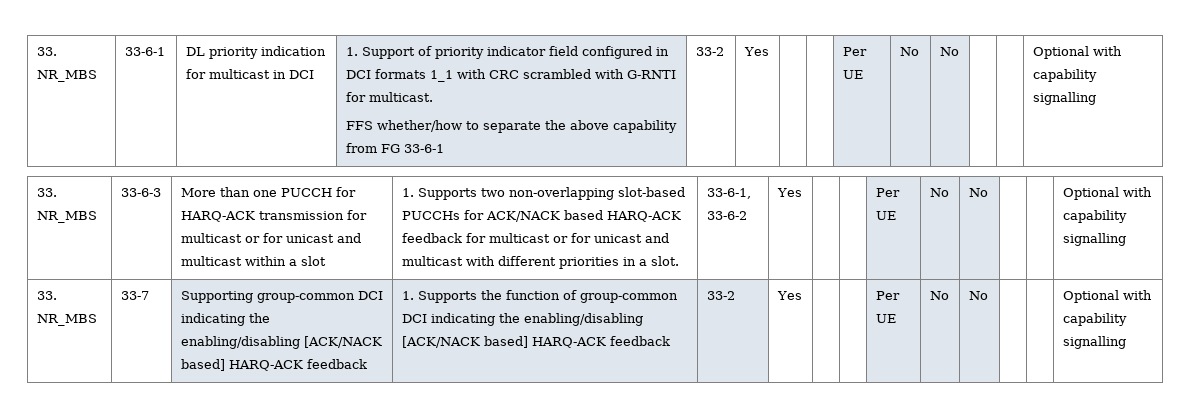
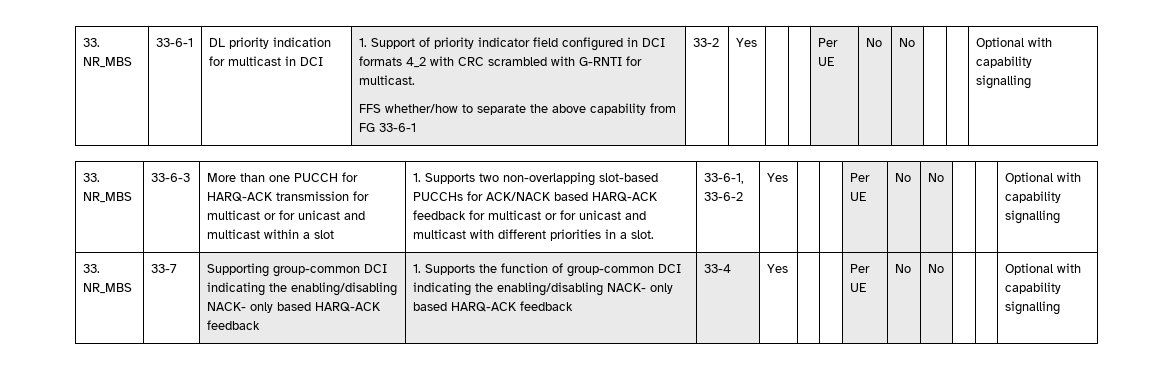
[429,70,453,82] 1_1 -> [405,57,426,68] 4_2
[303,336,382,348] [180,359,225,371] [ACK/NACK based] -> [206,302,311,313] NACK- only based
[401,336,670,348] [706,291,735,300] [ACK/NACK based] HARQ-ACK feedback | 33-2 -> [606,283,673,294] [412,301,573,312] [703,264,731,273] NACK- only based HARQ-ACK feedback | 33-4

